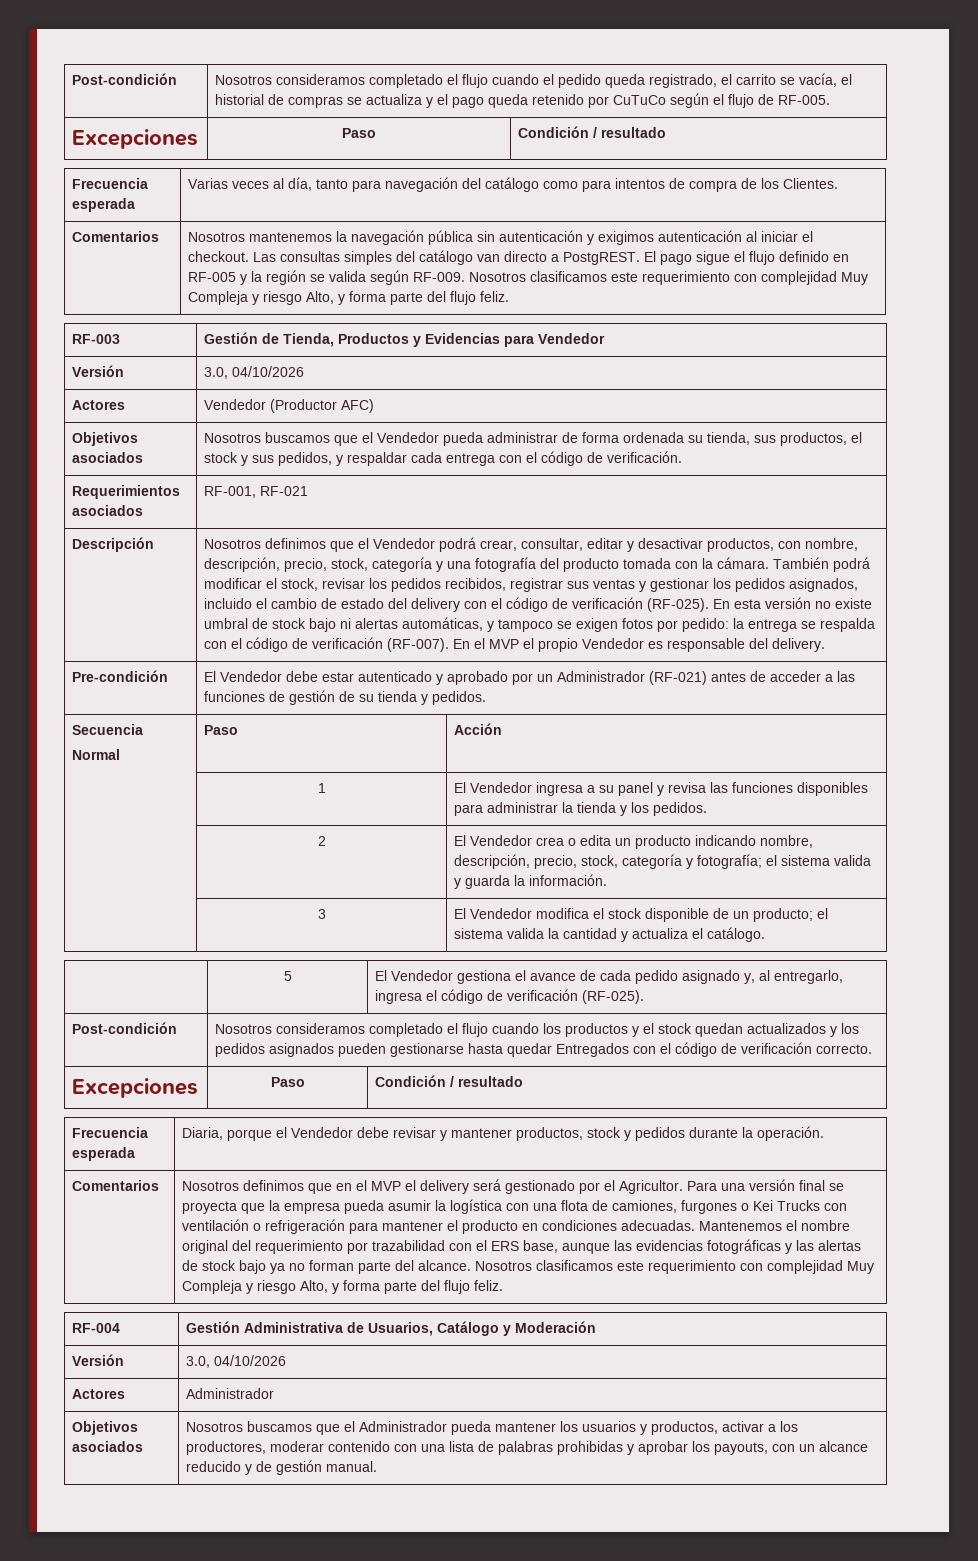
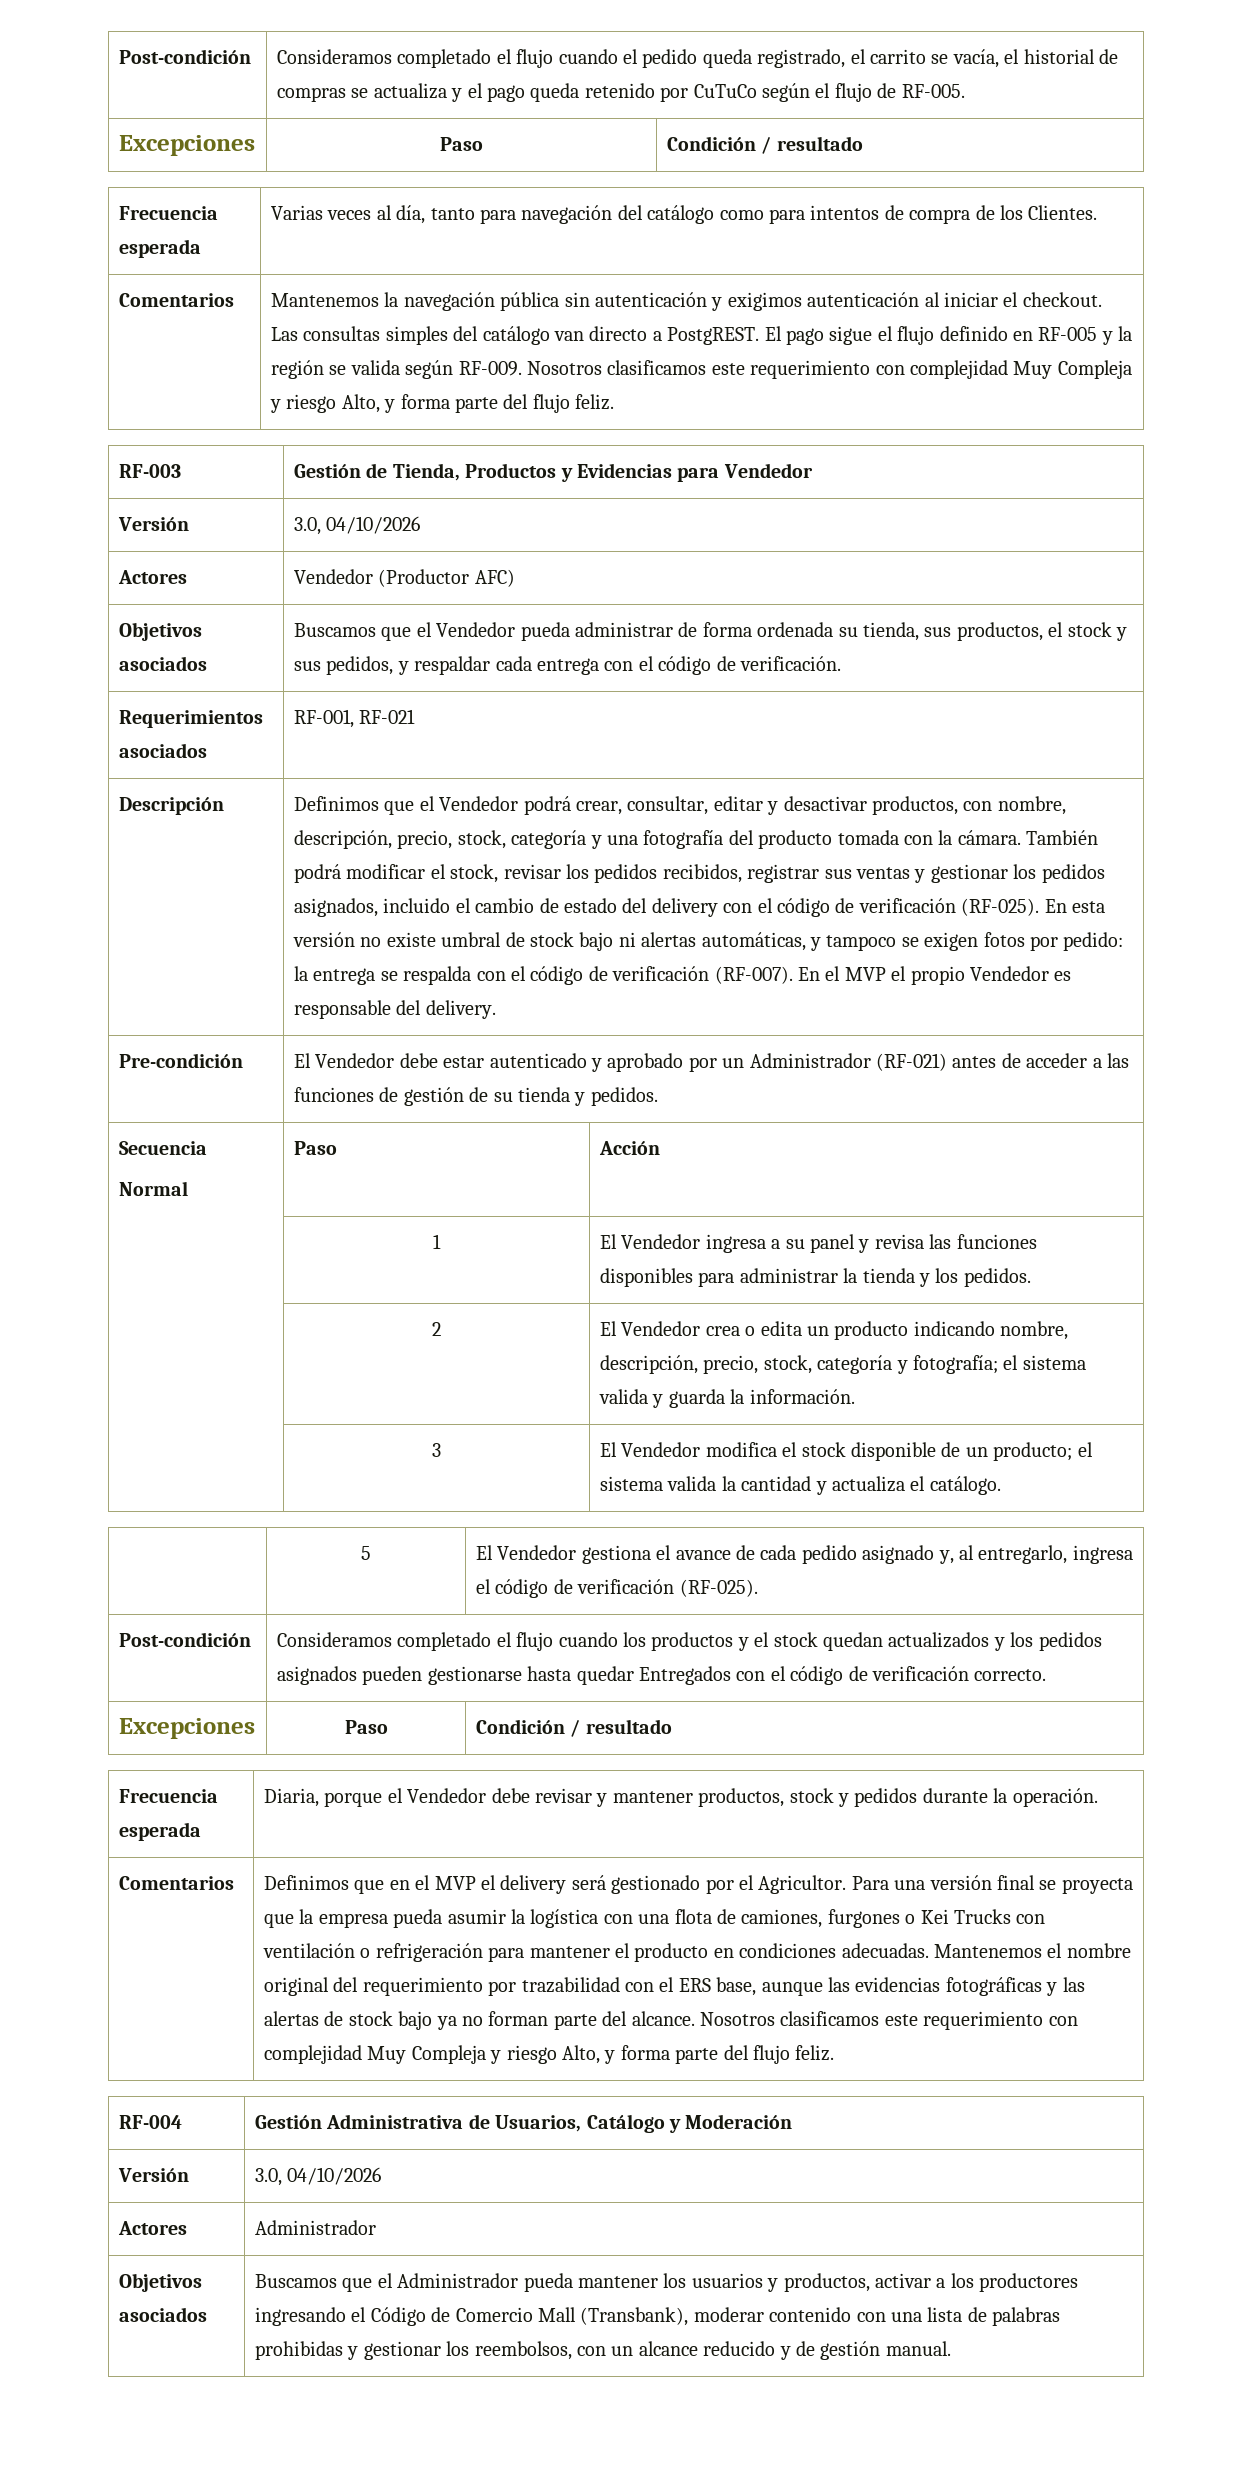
[72,73,178,85] [215,74,366,85] Post-condición | Nosotros consideramos -> [118,49,251,64] [276,49,392,64] Post-condición | Consideramos
[188,232,333,242] Nosotros mantenemos -> [270,293,379,307] Mantenemos
[204,432,331,443] Nosotros buscamos -> [293,623,376,637] Buscamos
[204,538,327,549] Nosotros definimos -> [293,796,379,811] Definimos
[215,1023,366,1034] Nosotros consideramos -> [276,1632,392,1647] Consideramos
[182,1180,305,1191] Nosotros definimos -> [263,1875,349,1890] Definimos
[186,1421,313,1432] Nosotros buscamos -> [254,2274,337,2288] Buscamos
[186,1441,267,1455] productores, -> [979,2273,1079,2292] [254,2307,689,2326] productores ingresando el Código de Comercio Mall (Transbank),
[638,1441,769,1455] aprobar los payouts, -> [363,2341,572,2360] gestionar los reembolsos,

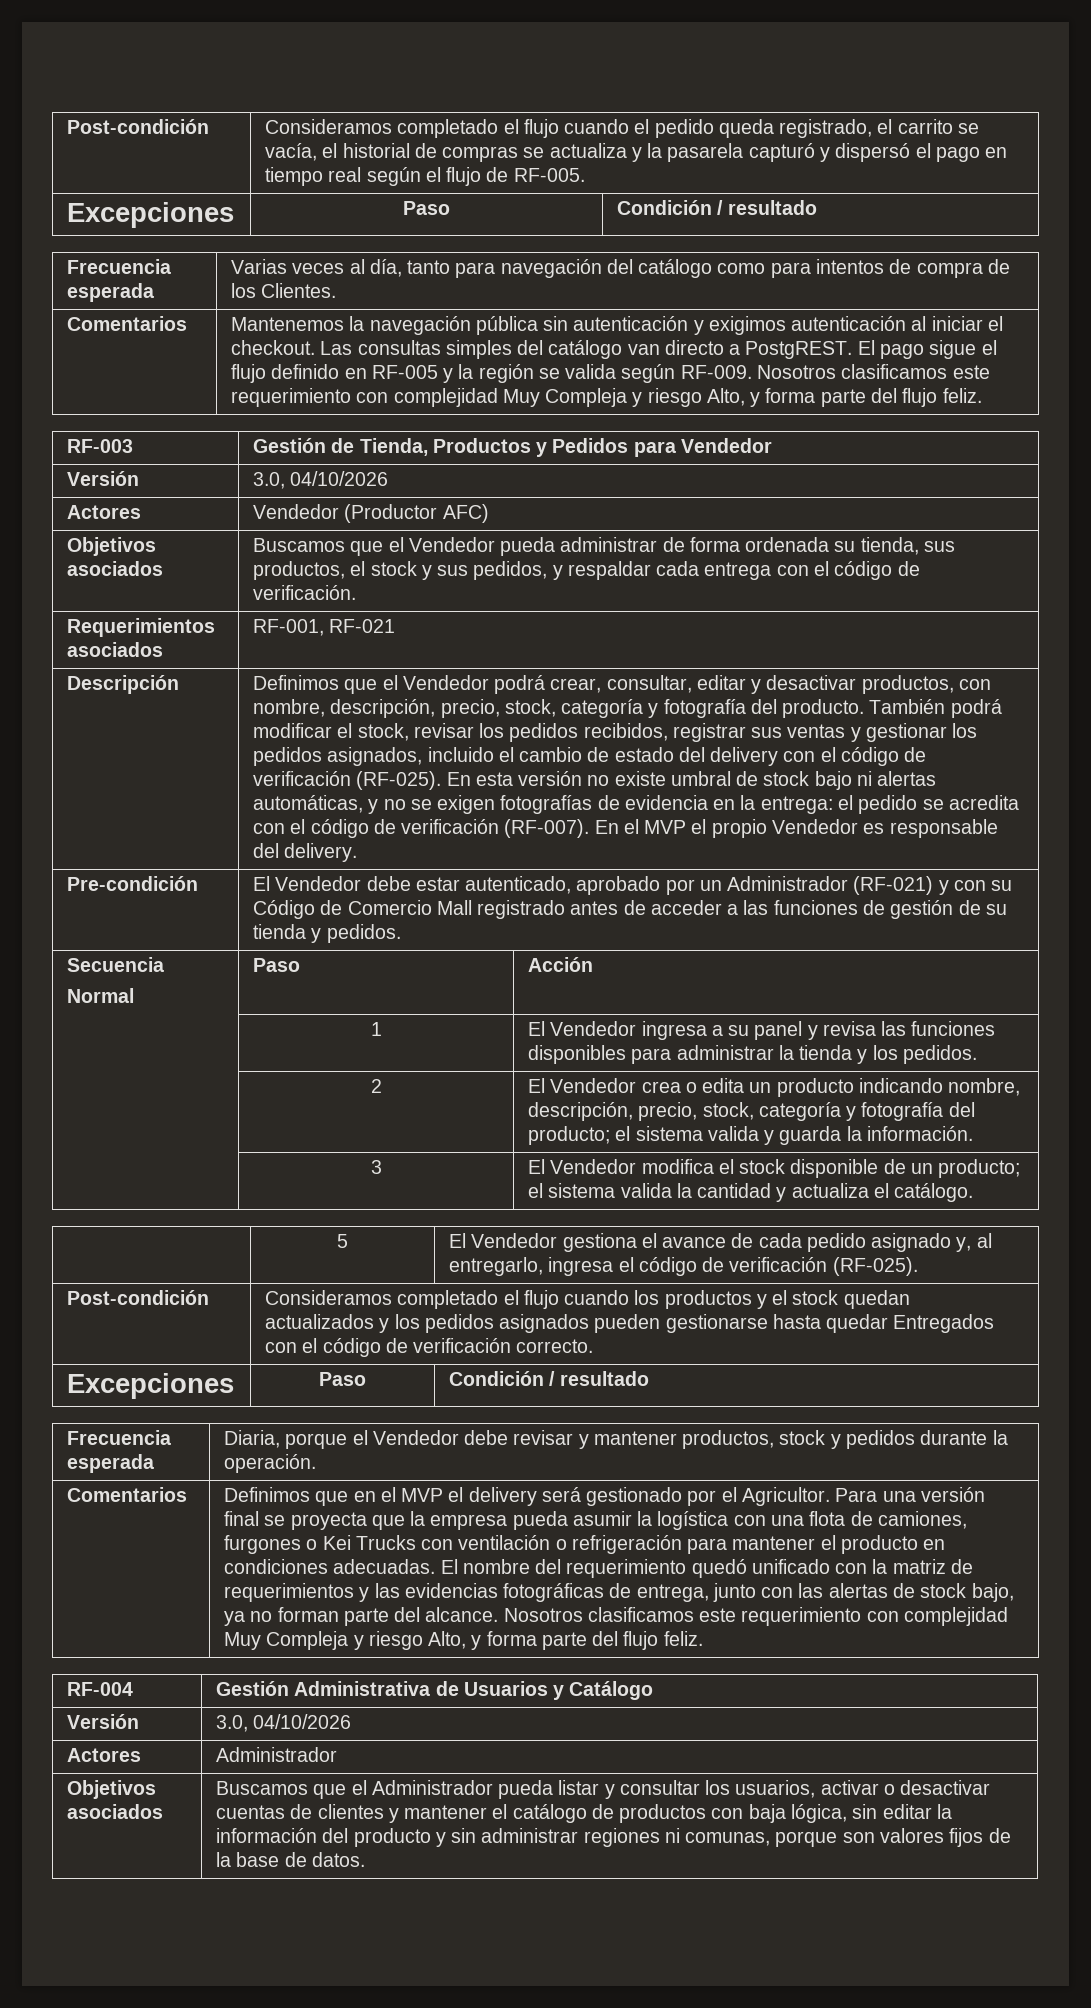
[467,83,757,102] el pago queda retenido por CuTuCo -> [647,143,1008,162] [265,167,362,186] la pasarela capturó y dispersó el pago en tiempo real
[576,463,672,478] Evidencias -> [552,438,629,453] Pedidos
[606,830,1021,849] una fotografía del producto tomada con la cámara. -> [663,699,865,718] fotografía del producto.
[826,935,897,951] tampoco -> [383,799,406,810] no
[983,932,1124,951] [293,966,472,985] fotos por pedido: la entrega se respalda -> [500,795,1019,814] fotografías de evidencia en la entrega: el pedido se acredita
[489,1053,602,1072] autenticado y -> [465,876,572,894] autenticado,
(947, 1062) none -> [938,880,1013,895] [253,900,566,919] y con su Código de Comercio Mall registrado
[912,1355,998,1374] fotografía; -> [861,1102,975,1121] [528,1126,611,1145] fotografía del producto;
[933,1943,1131,1958] [263,1977,1058,1996] Mantenemos el nombre original del requerimiento por trazabilidad con el ERS base, aunque las evidencias fotográficas y -> [440,1559,974,1578] [224,1583,794,1602] El nombre del requerimiento quedó unificado con la matriz de requerimientos y las evidencias fotográficas de entrega, junto con
[398,2011,433,2030] bajo -> [971,1583,1014,1602] bajo,
[495,2115,582,2132] Usuarios, -> [463,1681,565,1700] Usuarios y
[668,2114,793,2133] y Moderación -> (654, 1690) none
[577,2273,1079,2292] [254,2307,1061,2326] [254,2341,951,2360] mantener los usuarios y productos, activar a los productores ingresando el Código de Comercio Mall (Transbank), moderar contenido con una lista de palabras prohibidas y gestionar los reembolsos, con un alcance reducido y de gestión manual. -> [558,1780,991,1799] [216,1804,952,1823] [216,1828,1011,1847] [216,1852,365,1867] listar y consultar los usuarios, activar o desactivar cuentas de clientes y mantener el catálogo de productos con baja lógica, sin editar la información del producto y sin administrar regiones ni comunas, porque son valores fijos de la base de datos.

